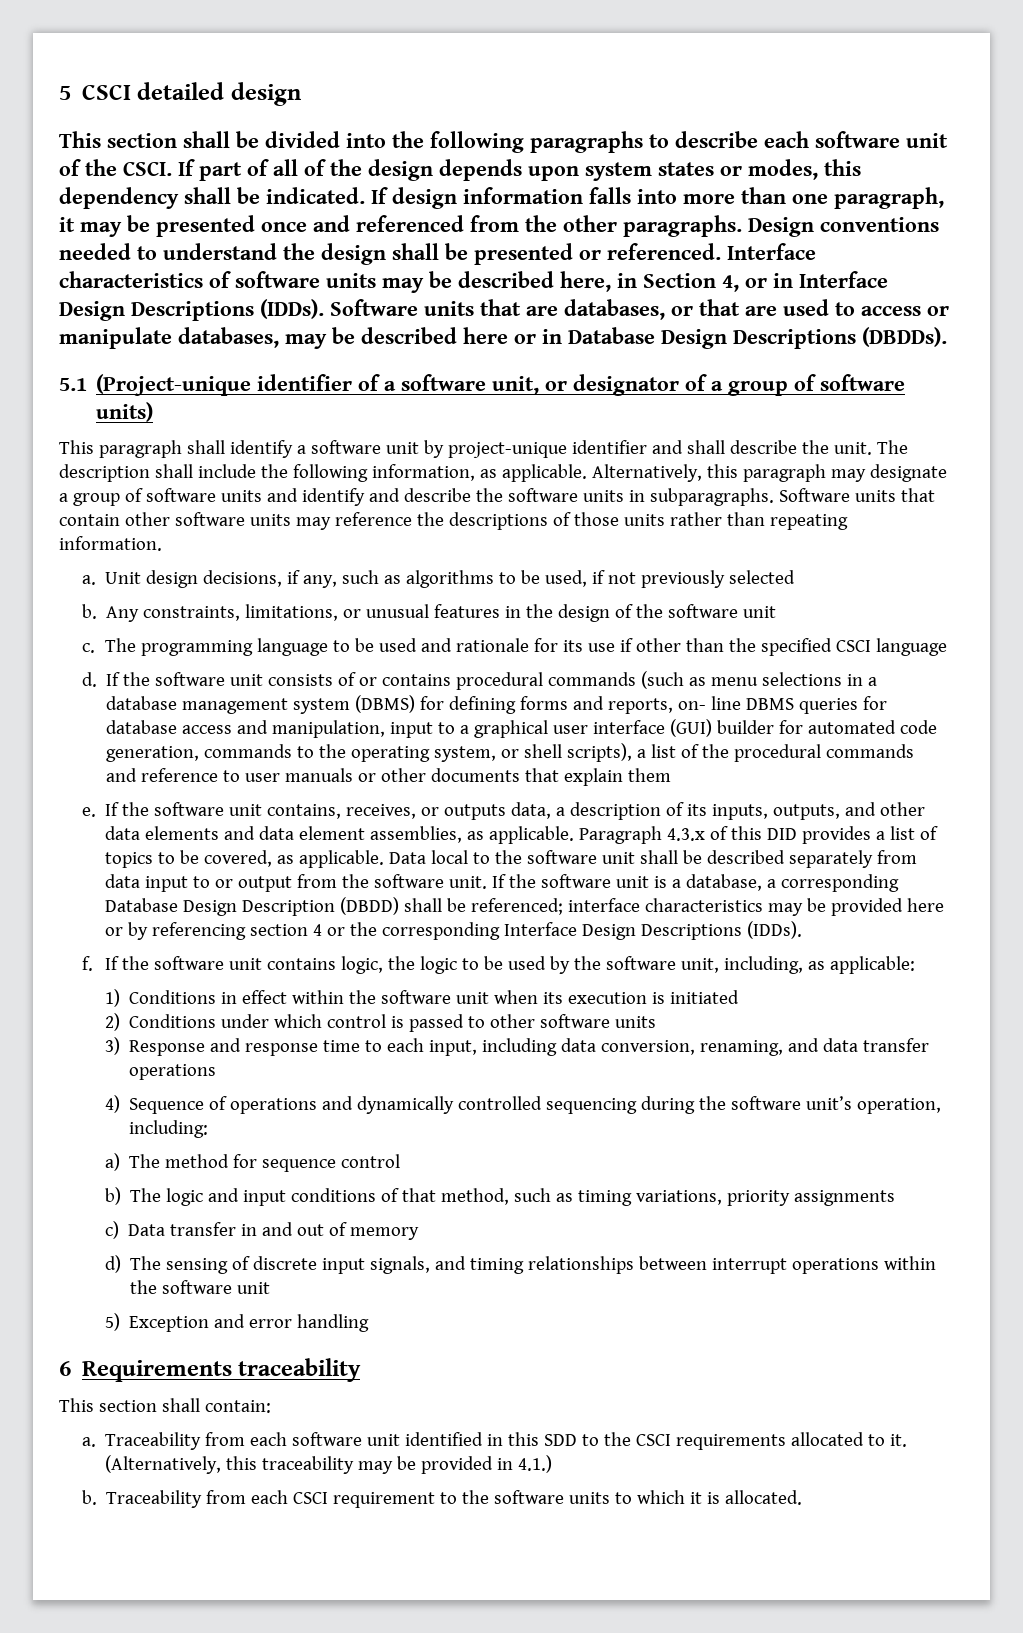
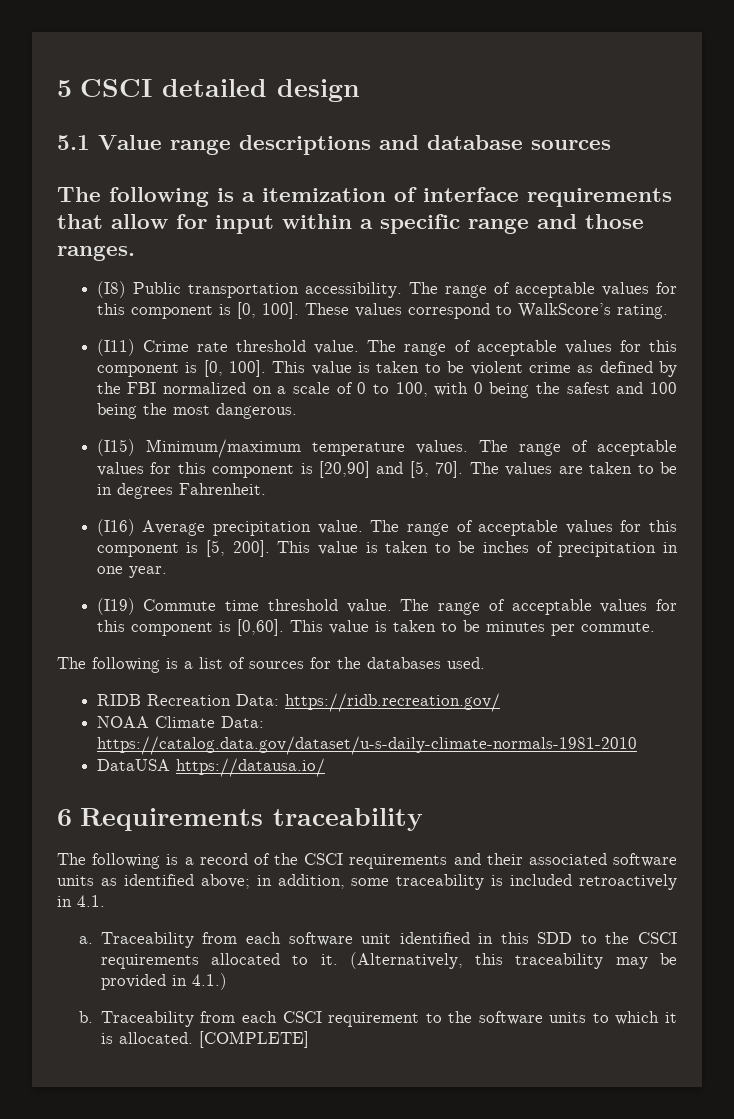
[59,131,948,153] [59,159,861,181] [59,187,944,209] [59,215,939,237] [59,243,816,265] [59,271,888,293] [59,299,949,321] [59,327,947,349] [59,374,906,396] [96,402,154,422] [59,440,908,458] [59,464,947,482] [59,488,935,506] [59,512,848,530] [59,536,162,551] [82,570,796,588] [82,604,777,622] [82,638,947,656] [82,671,878,690] [106,695,888,714] [106,719,938,738] [106,743,915,762] [106,768,672,786] [82,802,926,820] [105,826,939,844] [105,850,918,868] [105,874,900,892] [105,897,945,916] [105,921,803,940] [82,956,915,974] [105,989,740,1007] [105,1013,657,1032] [105,1037,930,1056] [129,1064,217,1080] [105,1095,942,1114] [129,1120,209,1138] [105,1153,401,1172] [105,1187,896,1206] [105,1221,420,1240] [105,1255,937,1274] [130,1280,271,1294] [105,1313,370,1332] [59,1358,362,1382] [59,1398,271,1413] This section shall be divided into the following paragraphs to describe each software unit of the CSCI. If part of all of the design depends upon system states or modes, this dependency shall be indicated. If design information falls into more than one paragraph, it may be presented once and referenced from the other paragraphs. Design conventions needed to understand the design shall be presented or referenced. Interface characteristics of software units may be described here, in Section 4, or in Interface Design Descriptions (IDDs). Software units that are databases, or that are used to access or manipulate databases, may be described here or in Database Design Descriptions (DBDDs). // 5.1 (Project-unique identifier of a software unit, or designator of a group of software units) // This paragraph shall identify a software unit by project-unique identifier and shall describe the unit. The description shall include the following information, as applicable. Alternatively, this paragraph may designate a group of software units and identify and describe the software units in subparagraphs. Software units that contain other software units may reference the descriptions of those units rather than repeating information. // a. Unit design decisions, if any, such as algorithms to be used, if not previously selected // b. Any constraints, limitations, or unusual features in the design of the software unit // c. The programming language to be used and rationale for its use if other than the specified CSCI language // d. If the software unit consists of or contains procedural commands (such as menu selections in a database management system (DBMS) for defining forms and reports, on- line DBMS queries for database access and manipulation, input to a graphical user interface (GUI) builder for automated code generation, commands to the operating system, or shell scripts), a list of the procedural commands and reference to user manuals or other documents that explain them // e. If the software unit contains, receives, or outputs data, a description of its inputs, outputs, and other data elements and data element assemblies, as applicable. Paragraph 4.3.x of this DID provides a list of topics to be covered, as applicable. Data local to the software unit shall be described separately from data input to or output from the software unit. If the software unit is a database, a corresponding Database Design Description (DBDD) shall be referenced; interface characteristics may be provided here or by referencing section 4 or the corresponding Interface Design Descriptions (IDDs). // f. If the software unit contains logic, the logic to be used by the software unit, including, as applicable: // 1) Conditions in effect within the software unit when its execution is initiated // 2) Conditions under which control is passed to other software units // 3) Response and response time to each input, including data conversion, renaming, and data transfer operations // 4) Sequence of operations and dynamically controlled sequencing during the software unit’s operation, including: // a) The method for sequence control // b) The logic and input conditions of that method, such as timing variations, priority assignments // c) Data transfer in and out of memory // d) The sensing of discrete input signals, and timing relationships between interrupt operations within the software unit // 5) Exception and error handling // 6 Requirements traceability // This section shall contain: -> [57,135,612,155] [57,187,672,207] [57,214,644,234] [57,245,135,261] [96,281,678,298] [96,302,668,319] [96,339,677,356] [96,360,677,377] [96,382,677,398] [96,403,297,419] [96,439,677,458] [96,461,678,478] [96,483,266,499] [96,519,677,536] [96,540,678,557] [96,566,167,578] [96,598,677,615] [96,619,655,636] [57,657,485,673] [96,693,500,712] [96,716,264,728] [96,736,637,755] [96,758,325,777] [57,808,424,831] [57,853,677,869] [57,874,677,890] [57,895,105,907] 5.1 Value range descriptions and database sources // The following is a itemization of interface requirements that allow for input within a specific range and those ranges. // (I8) Public transportation accessibility. The range of acceptable values for this component is [0, 100]. These values correspond to WalkScore’s rating. // (I11) Crime rate threshold value. The range of acceptable values for this component is [0, 100]. This value is taken to be violent crime as defined by the FBI normalized on a scale of 0 to 100, with 0 being the safest and 100 being the most dangerous. // (I15) Minimum/maximum temperature values. The range of acceptable values for this component is [20,90] and [5, 70]. The values are taken to be in degrees Fahrenheit. // (I16) Average precipitation value. The range of acceptable values for this component is [5, 200]. This value is taken to be inches of precipitation in one year. // (I19) Commute time threshold value. The range of acceptable values for this component is [0,60]. This value is taken to be minutes per commute. // The following is a list of sources for the databases used. // RIDB Recreation Data: https://ridb.recreation.gov/ // NOAA Climate Data: https://catalog.data.gov/dataset/u-s-daily-climate-normals-1981-2010 // DataUSA https://datausa.io/ // 6 Requirements traceability // The following is a record of the CSCI requirements and their associated software units as identified above; in addition, some traceability is included retroactively in 4.1.
(803, 1497) none -> [198,1031,309,1048] [COMPLETE]

